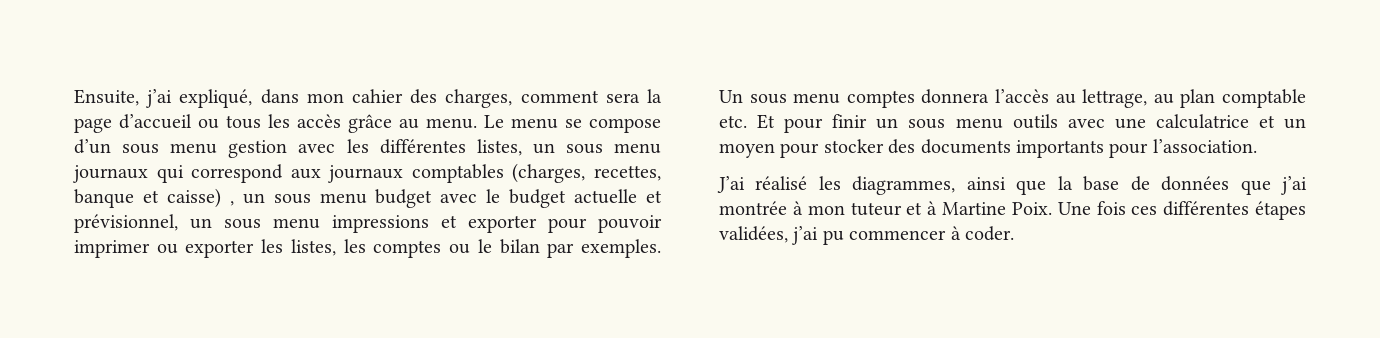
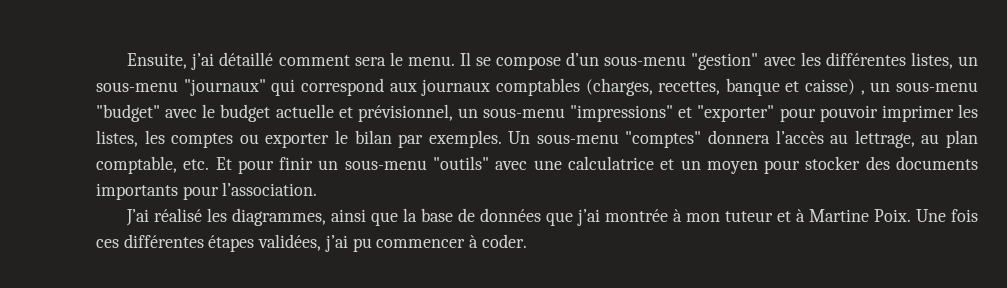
[179,89,662,108] [74,114,661,133] [74,139,288,158] expliqué, dans mon cahier des charges, comment sera la page d’accueil ou tous les accès grâce au menu. Le menu se compose d’un sous menu gestion -> [219,52,759,70] détaillé comment sera le menu. Il se compose d’un sous-menu "gestion"
[565,143,662,154] [73,165,148,183] sous menu journaux -> [96,79,266,96] sous-menu "journaux"
[273,189,433,208] sous menu budget -> [895,82,978,92] [96,104,160,122] sous-menu "budget"
[224,215,537,233] sous menu impressions et exporter -> [483,105,775,122] sous-menu "impressions" et "exporter"
[156,240,255,258] ou exporter -> (954, 113) none
(471, 249) none -> [265,133,330,148] exporter
[749,90,915,108] sous menu comptes -> [536,131,702,148] sous-menu "comptes"
[1222,89,1306,108] comptable -> [96,156,177,174] comptable,
[908,114,1058,129] sous menu outils -> [344,156,490,170] sous-menu "outils"

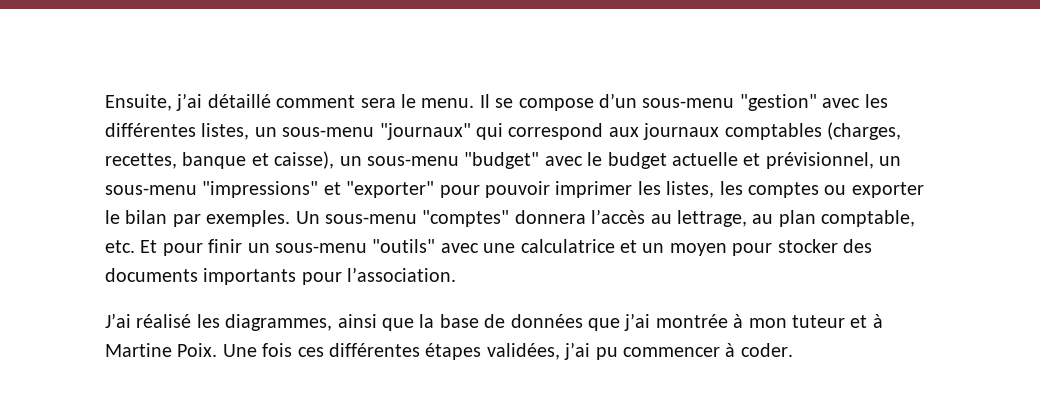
[805,79,865,95] caisse) , -> [274,151,335,169] caisse),

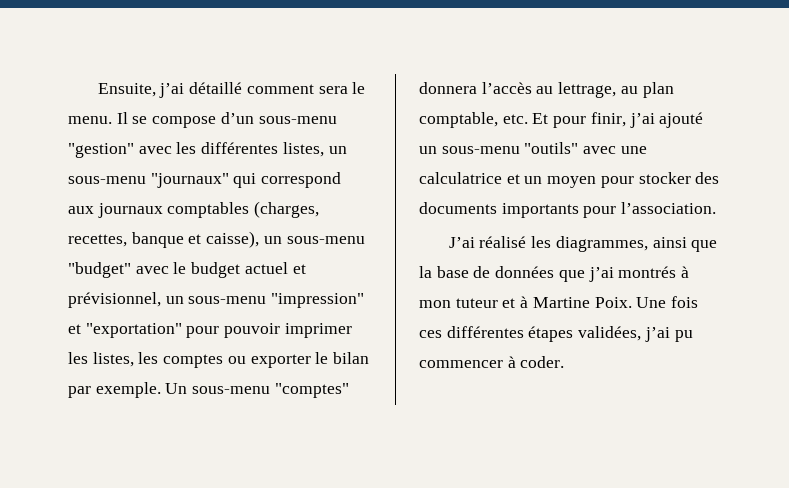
[671,152,738,166] actuelle -> [244,262,288,274] actuel
[202,181,435,198] "impressions" et "exporter" -> [271,293,365,308] [68,323,182,338] "impression" et "exportation"
[206,210,291,227] exemples. -> [95,382,161,398] exemple.
[208,239,243,253] finir -> [590,112,704,128] finir, j’ai ajouté
[655,314,728,328] montrée -> [618,266,677,278] montrés

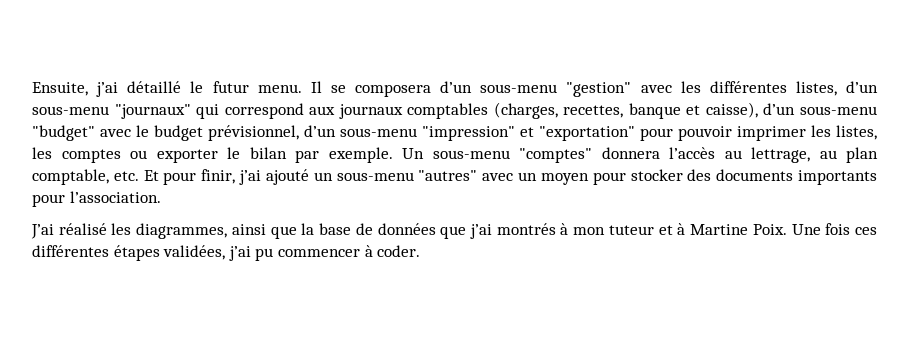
[246,82,366,94] comment sera le -> [190,81,249,93] le futur
[152,116,217,128] compose -> [355,84,431,97] composera
[328,146,347,154] un -> [846,81,878,93] d’un
[263,236,282,244] un -> [763,103,796,115] d’un
[244,262,306,274] [68,292,184,308] actuel et prévisionnel, un -> [208,125,336,141] prévisionnel, d’un
[524,142,647,154] [419,172,520,184] "outils" avec une calculatrice et -> [418,170,514,181] "autres" avec

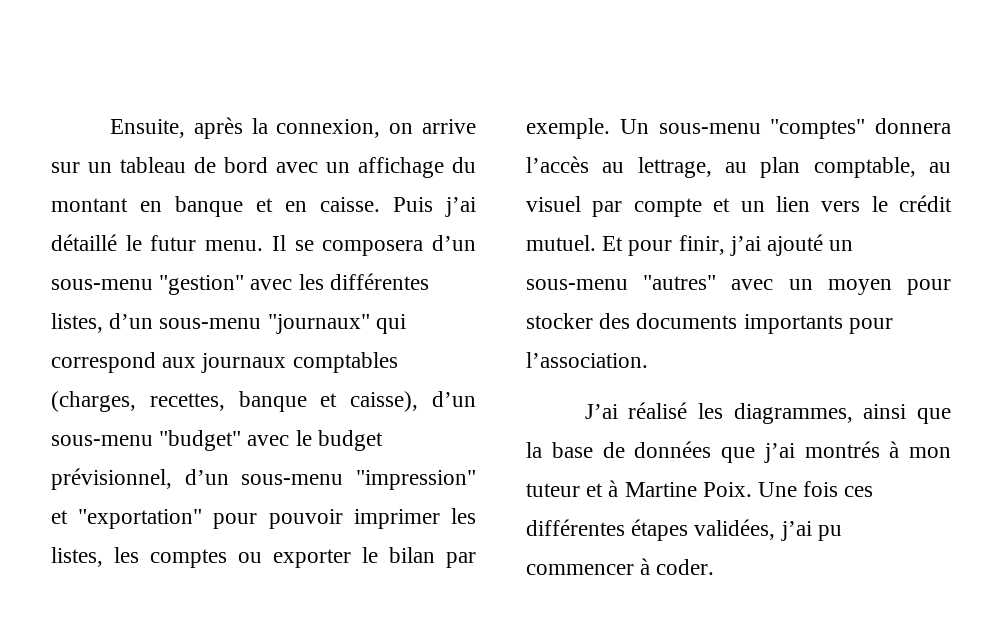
(88, 89) none -> [193,117,476,139] [51,157,476,178] [51,196,433,217] après la connexion, on arrive sur un tableau de bord avec un affichage du montant en banque et en caisse. Puis
[113,171,139,181] etc. -> [929,162,951,173] [526,195,952,217] [526,235,596,251] au visuel par compte et un lien vers le crédit mutuel.

